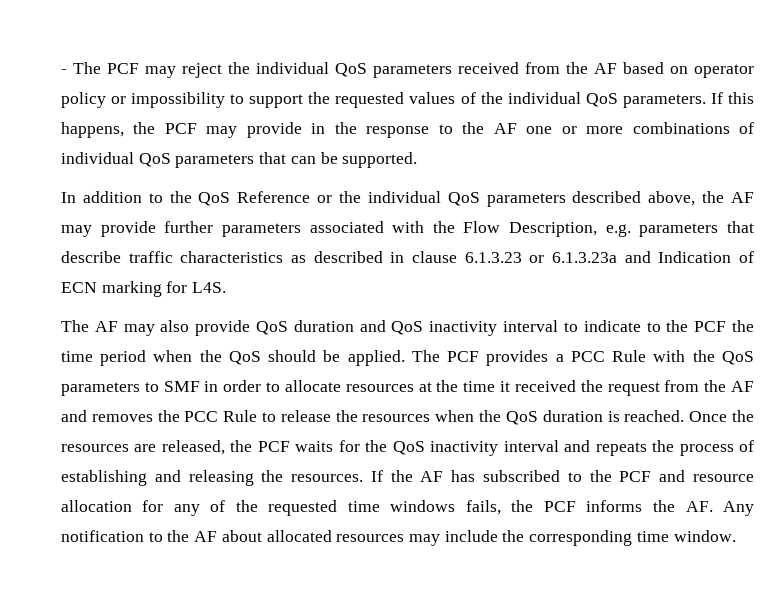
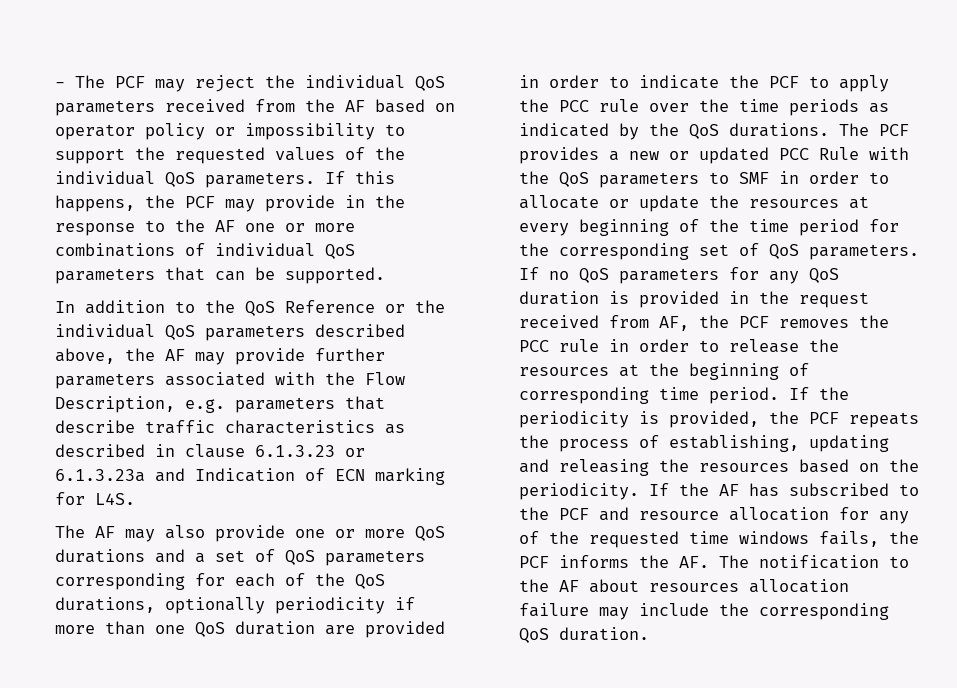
[256,320,559,336] QoS duration and QoS inactivity interval -> [295,526,446,541] [55,549,426,566] [55,573,386,590] [55,597,416,614] [55,621,446,638] [519,75,600,88] one or more QoS durations and a set of QoS parameters corresponding for each of the QoS durations, optionally periodicity if more than one QoS duration are provided in order
[646,320,755,332] [60,350,405,366] to the PCF the time period when the QoS should be applied. -> [729,75,890,92] [519,99,890,116] [519,123,830,140] the PCF to apply the PCC rule over the time periods as indicated by the QoS durations.
(564, 358) none -> [629,147,770,164] new or updated
[345,380,754,396] [60,410,755,425] [60,440,591,456] resources at the time it received the request from the AF and removes the PCC Rule to release the resources when the QoS duration is reached. Once the resources are released, the PCF waits for the QoS inactivity interval and -> [609,195,870,212] [519,219,900,236] [519,243,920,260] [519,267,840,284] [519,291,870,308] [519,315,890,331] [519,339,840,353] [519,363,810,380] [519,387,850,404] [519,411,840,428] or update the resources at every beginning of the time period for the corresponding set of QoS parameters. If no QoS parameters for any QoS duration is provided in the request received from AF, the PCF removes the PCC rule in order to release the resources at the beginning of corresponding time period. If the periodicity is provided, the PCF
[60,470,147,486] establishing -> [669,435,890,452] establishing, updating
[291,474,364,482] resources. -> [699,459,920,473] [519,483,640,500] resources based on the periodicity.
[723,501,755,516] Any -> [719,555,750,568] The
[266,530,405,542] allocated resources -> [649,579,850,593] [519,603,590,617] resources allocation failure
[636,530,736,542] time window. -> [519,627,650,643] QoS duration.

